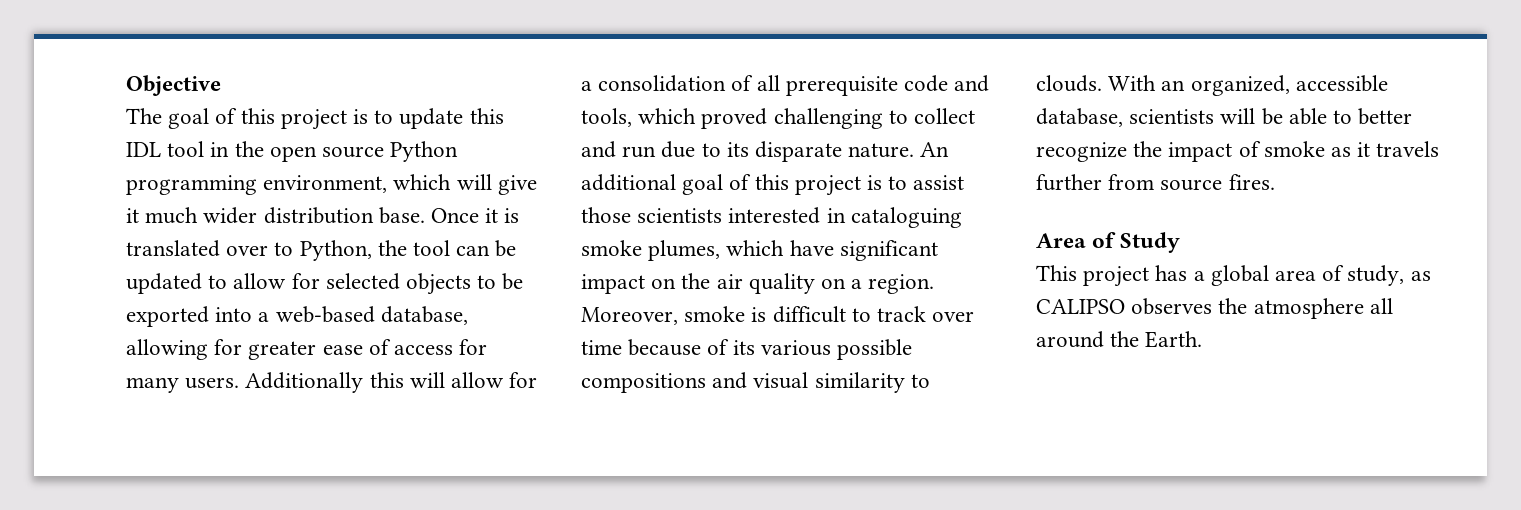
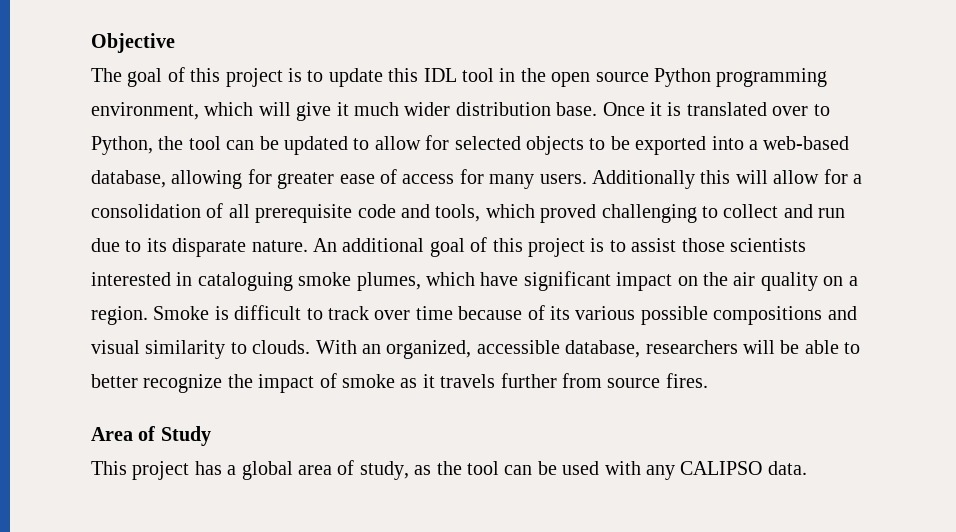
[581,306,746,325] Moreover, smoke -> [153,306,210,320] Smoke
[1129,109,1215,124] scientists -> [645,340,738,354] researchers
[1036,298,1393,319] [1036,331,1203,348] CALIPSO observes the atmosphere all around the Earth. -> [436,461,807,480] the tool can be used with any CALIPSO data.

